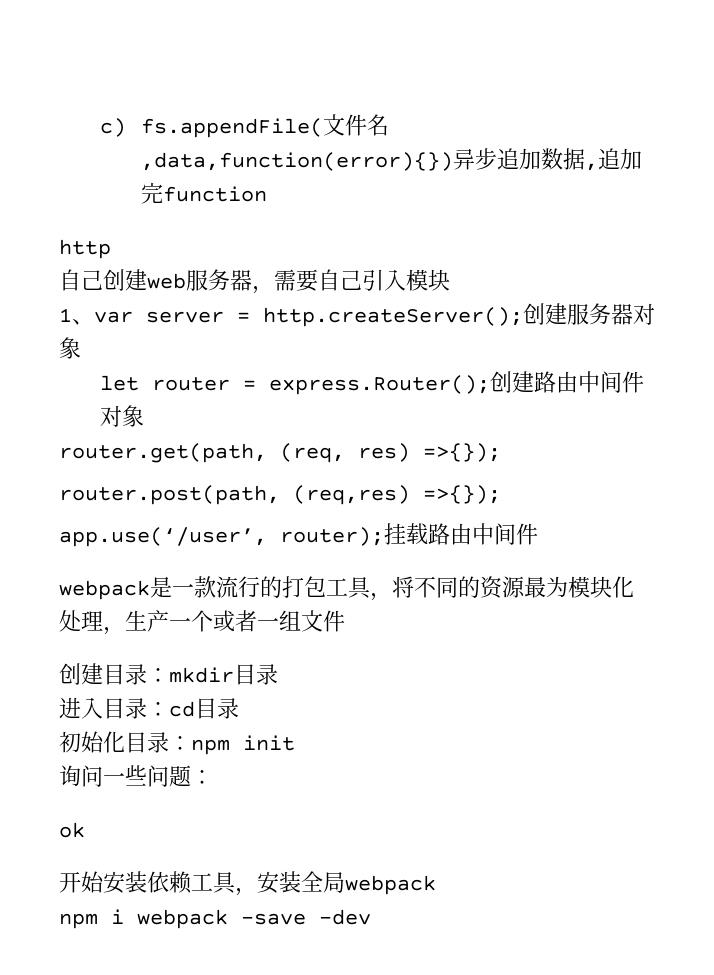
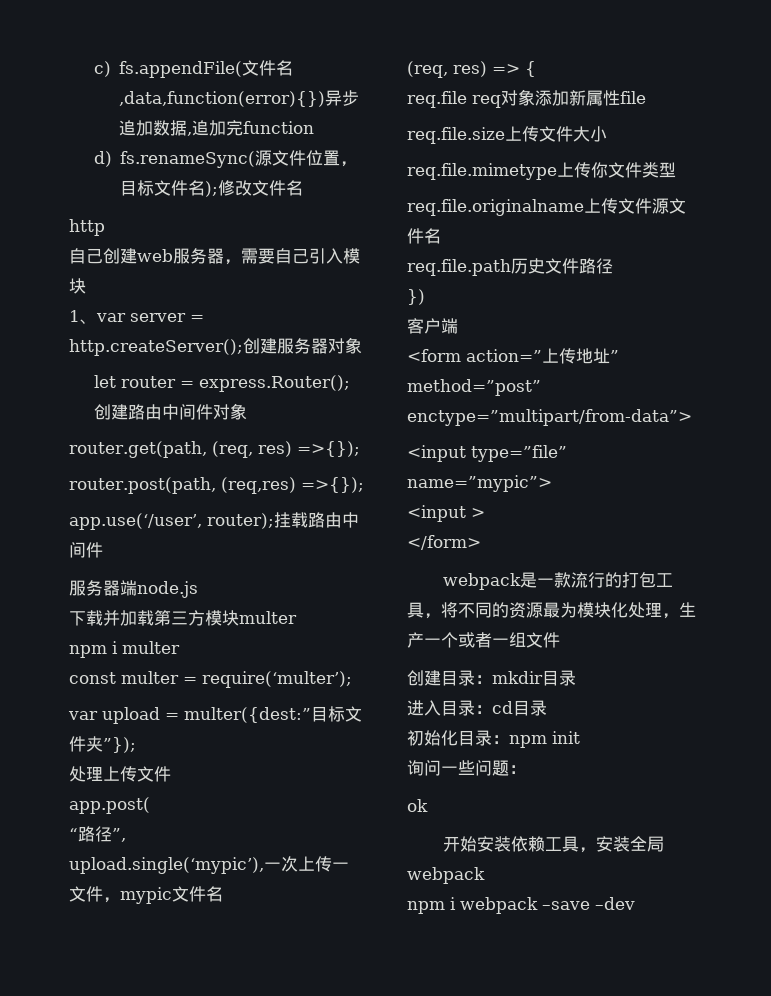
(267, 194) none -> [93,150,358,168] [120,180,304,197] // d) fs.renameSync(源文件位置，目标文件名);修改文件名
(538, 534) none -> [69,580,198,598] [69,610,297,626] [69,641,180,658] [69,671,352,688] [68,706,362,724] [69,736,136,753] [69,766,171,782] [69,797,150,814] [69,826,126,842] [69,856,349,874] [69,886,223,904] [407,61,536,78] [407,89,646,108] [407,126,607,144] [407,162,676,180] [407,198,686,216] [407,228,441,244] [407,258,613,276] [407,289,425,305] [407,318,458,334] [407,348,619,364] [407,379,541,396] [407,409,692,426] [407,445,567,462] [407,475,552,492] [407,505,485,522] [407,535,481,550] // 服务器端node.js // 下载并加载第三方模块multer // npm i multer // const multer = require(‘multer’); // var upload = multer({dest:”目标文件夹”}); // 处理上传文件 // app.post( // “路径”, // upload.single(‘mypic’),一次上传一文件，mypic文件名 // (req, res) => { // req.file req对象添加新属性file // req.file.size上传文件大小 // req.file.mimetype上传你文件类型 // req.file.originalname上传文件源文件名 // req.file.path历史文件路径 // }) // 客户端 // <form action=”上传地址” method=”post” enctype=”multipart/from-data”> // <input type=”file” name=”mypic”> // <input > // </form>

